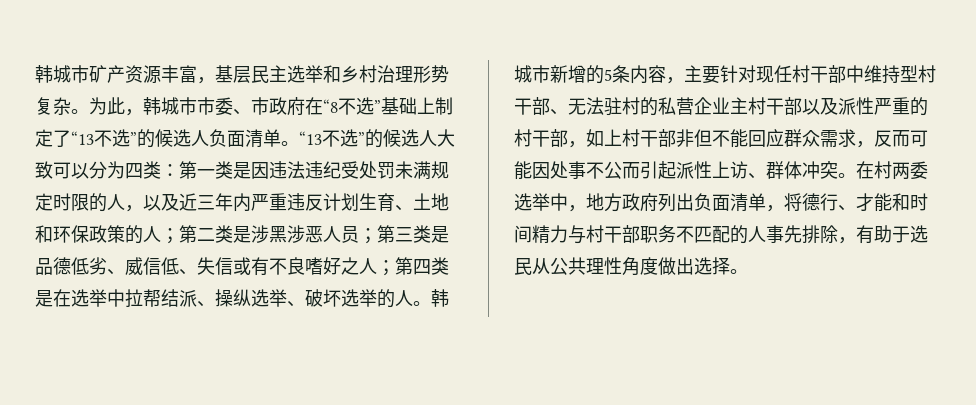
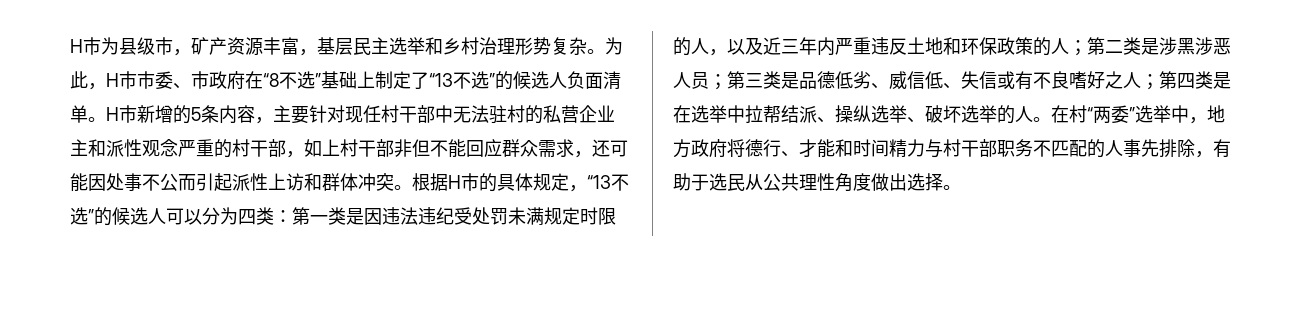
[35,65,89,83] 韩城市 -> [70,37,191,56] H市为县级市，
[143,97,179,115] 韩城 -> [106,73,119,87] H
[299,129,455,148] [35,161,53,179] “13不选”的候选人大致 -> [106,105,615,124] [70,139,628,158] [70,173,629,192] [70,207,166,226] H市新增的5条内容，主要针对现任村干部中无法驻村的私营企业主和派性观念严重的村干部，如上村干部非但不能回应群众需求，还可能因处事不公而引起派性上访和群体冲突。根据H市的具体规定，“13不选”的候选人
[323,193,413,211] 计划生育、 -> (907, 46) none
[431,289,449,307] [514,65,936,84] [514,97,928,116] [514,129,928,148] [514,161,928,180] 韩城市新增的5条内容，主要针对现任村干部中维持型村干部、无法驻村的私营企业主村干部以及派性严重的村干部，如上村干部非但不能回应群众需求，反而可能因处事不公而引起派性上访、群体冲突。在村两委 -> [1051,105,1135,123] 在村“两委”
[658,193,784,212] 列出负面清单， -> (727, 148) none

